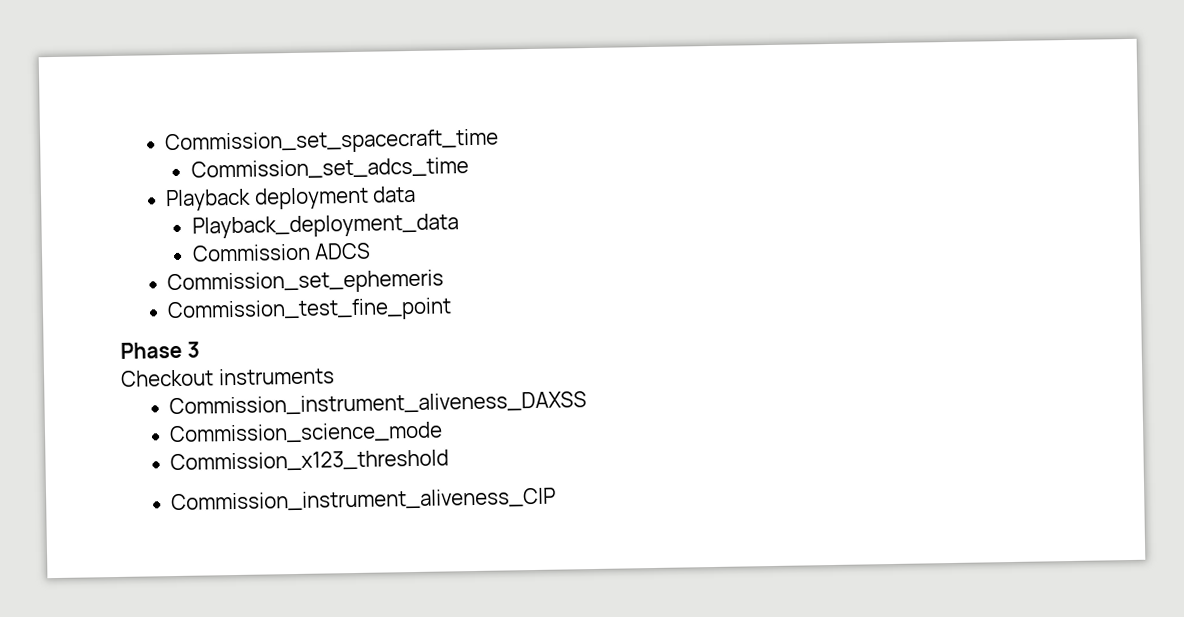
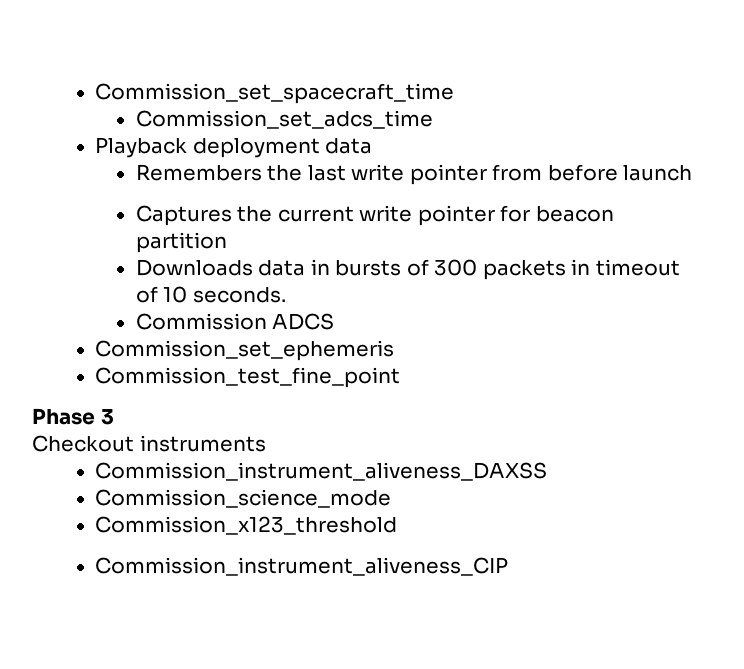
[191,213,459,239] Playback_deployment_data -> [135,164,693,185] [135,205,614,226] [135,232,227,253] [135,259,680,280] [135,286,286,303] Remembers the last write pointer from before launch // Captures the current write pointer for beacon partition // Downloads data in bursts of 300 packets in timeout of 10 seconds.

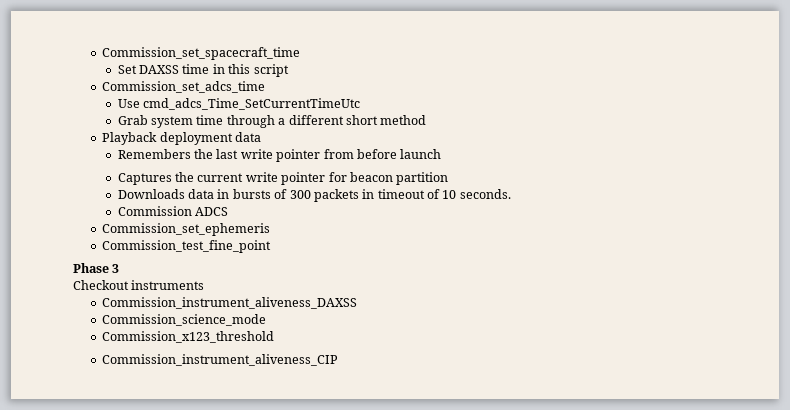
[135,110,433,129] Commission_set_adcs_time -> [117,64,289,77] [102,81,266,93] [117,98,361,110] [117,115,427,128] Set DAXSS time in this script // Commission_set_adcs_time // Use cmd_adcs_Time_SetCurrentTimeUtc // Grab system time through a different short method

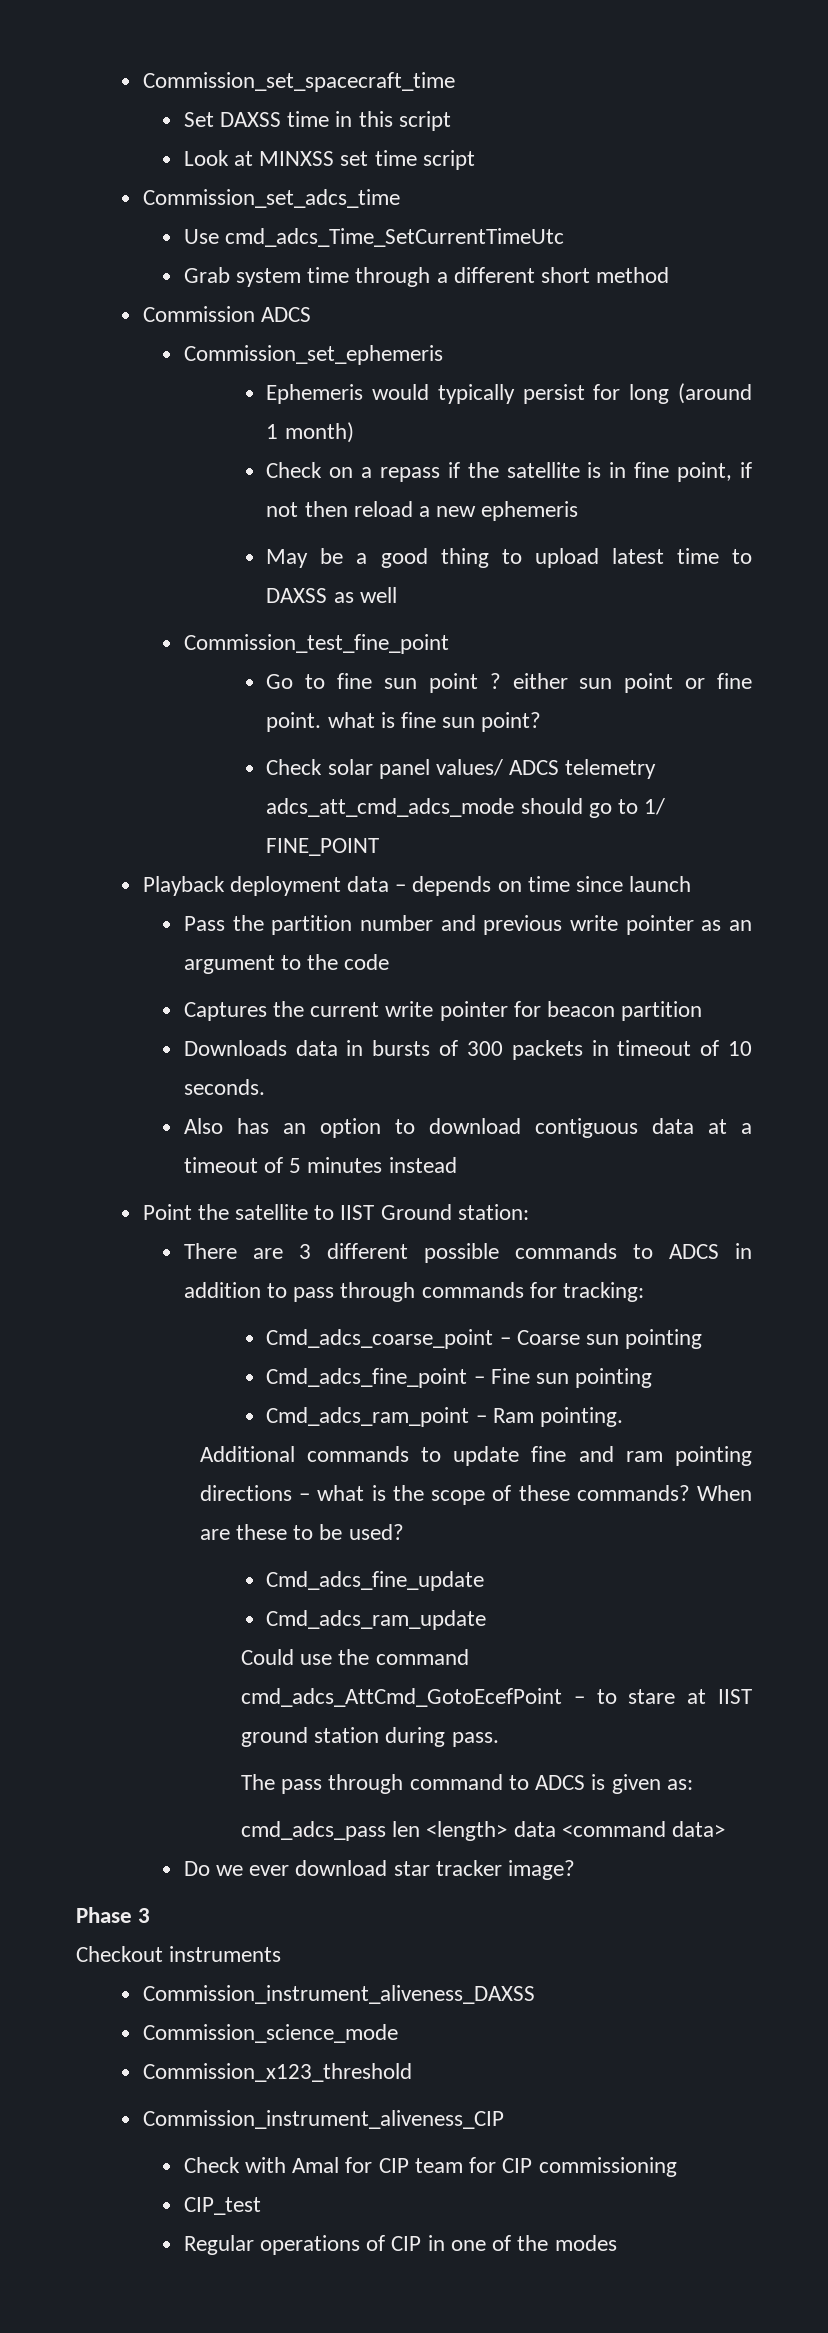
(289, 70) none -> [183,150,475,170] // Look at MINXSS set time script
[102,132,261,145] [117,149,442,162] Playback deployment data // Remembers the last write pointer from before launch -> [142,306,311,322] [183,345,443,365] [266,383,753,404] [266,422,354,443] [266,462,753,482] [266,501,579,521] [266,548,753,568] [266,587,397,603] [183,634,449,654] [266,673,752,693] [266,712,542,732] [266,759,657,779] [266,798,666,818] [266,838,380,856] [142,876,692,896] [183,915,753,935] [183,954,390,974] Commission ADCS // Commission_set_ephemeris // Ephemeris would typically persist for long (around 1 month) // Check on a repass if the satellite is in fine point, if not then reload a new ephemeris // May be a good thing to upload latest time to DAXSS as well // Commission_test_fine_point // Go to fine sun point ? either sun point or fine point. what is fine sun point? // Check solar panel values/ ADCS telemetry adcs_att_cmd_adcs_mode should go to 1/ FINE_POINT // Playback deployment data – depends on time since launch // Pass the partition number and previous write pointer as an argument to the code
[117,206,229,216] [102,223,271,236] [102,240,272,253] Commission ADCS // Commission_set_ephemeris // Commission_test_fine_point -> [183,1118,752,1138] [183,1157,457,1173] [142,1204,529,1220] [183,1243,753,1263] [183,1282,645,1302] [266,1329,703,1349] [266,1368,653,1388] [266,1407,623,1427] [199,1446,752,1466] [199,1485,752,1505] [199,1524,404,1540] [266,1571,485,1591] [266,1610,487,1630] [241,1649,469,1665] [241,1688,752,1707] [241,1727,499,1747] [241,1774,693,1794] [241,1821,726,1841] [183,1860,576,1880] Also has an option to download contiguous data at a timeout of 5 minutes instead // Point the satellite to IIST Ground station: // There are 3 different possible commands to ADCS in addition to pass through commands for tracking: // Cmd_adcs_coarse_point – Coarse sun pointing // Cmd_adcs_fine_point – Fine sun pointing // Cmd_adcs_ram_point – Ram pointing. // Additional commands to update fine and ram pointing directions – what is the scope of these commands? When are these to be used? // Cmd_adcs_fine_update // Cmd_adcs_ram_update // Could use the command cmd_adcs_AttCmd_GotoEcefPoint – to stare at IIST ground station during pass. // The pass through command to ADCS is given as: // cmd_adcs_pass len <length> data <command data> // Do we ever download star tracker image?
(339, 360) none -> [183,2157,677,2177] [183,2197,261,2215] [183,2235,617,2255] // Check with Amal for CIP team for CIP commissioning // CIP_test // Regular operations of CIP in one of the modes

